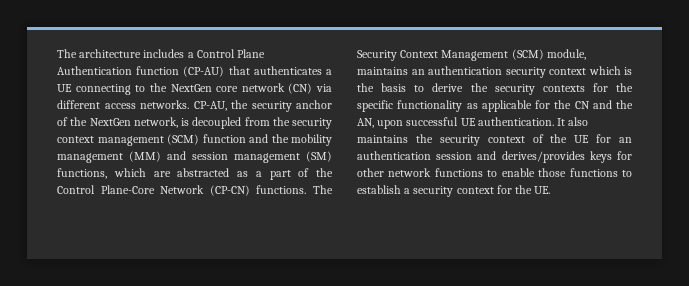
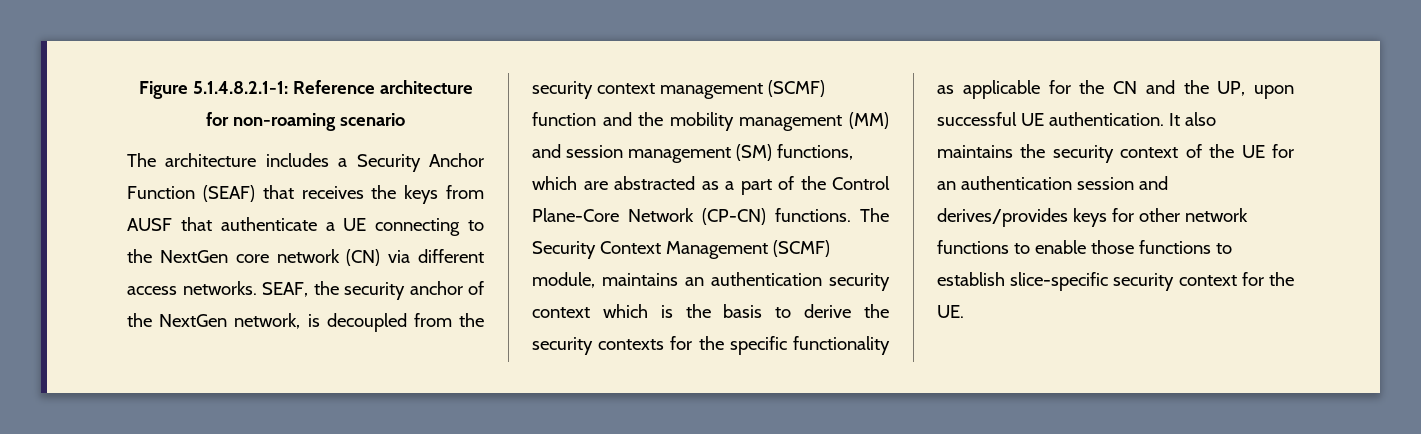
[57,49,266,58] [57,66,322,77] The architecture includes a Control Plane Authentication function (CP-AU) that authenticates -> [138,80,473,99] [206,112,405,131] [127,153,484,172] [127,185,484,204] [127,217,317,231] Figure 5.1.4.8.2.1-1: Reference architecture for non-roaming scenario // The architecture includes a Security Anchor Function (SEAF) that receives the keys from AUSF that authenticate
[193,101,227,111] CP-AU, -> [262,282,309,297] SEAF,
[167,134,199,145] (SCM) -> [767,80,825,97] (SCMF)
[511,49,544,60] (SCM) -> [772,240,830,257] (SCMF)
[357,118,374,128] AN, -> [1217,81,1246,96] UP,
[404,188,411,194] a -> [1010,272,1109,291] slice-specific

